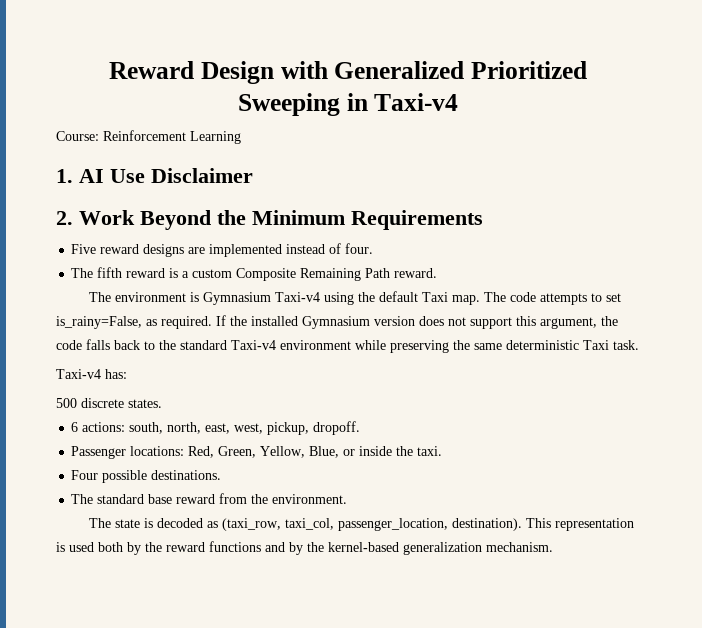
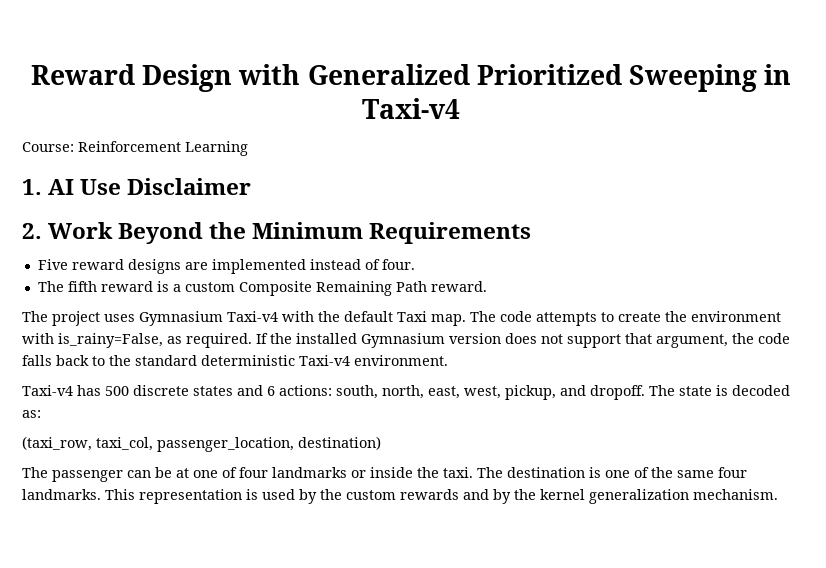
[114,292,199,302] environment is -> [52,311,135,326] project uses
[323,292,354,305] using -> [282,311,314,322] with
[605,293,621,302] set -> [618,311,781,322] [22,333,54,344] create the environment with
[516,316,536,326] this -> [625,333,652,344] that
[231,340,639,353] [56,369,127,379] Taxi-v4 environment while preserving the same deterministic Taxi task. // Taxi-v4 has: // -> [201,355,448,366] [22,385,101,396] deterministic Taxi-v4 environment. // Taxi-v4 has
[128,399,162,408] states. // -> [193,385,263,396] states and
(310, 428) none -> [560,385,586,396] and
[71,446,443,459] [71,470,222,483] [71,493,348,504] [88,518,522,531] // Passenger locations: Red, Green, Yellow, Blue, or inside the taxi. // Four possible destinations. // The standard base reward from the environment. // The state is decoded as (taxi_row, taxi_col, passenger_location, destination). -> [649,385,790,396] [22,410,41,418] [22,436,381,452] [22,467,747,482] [22,489,101,500] The state is decoded as: // (taxi_row, taxi_col, passenger_location, destination) // The passenger can be at one of four landmarks or inside the taxi. The destination is one of the same four landmarks.
[98,541,261,555] both by the reward functions -> [299,489,459,504] by the custom rewards
[328,542,399,552] kernel-based -> [540,489,585,500] kernel

